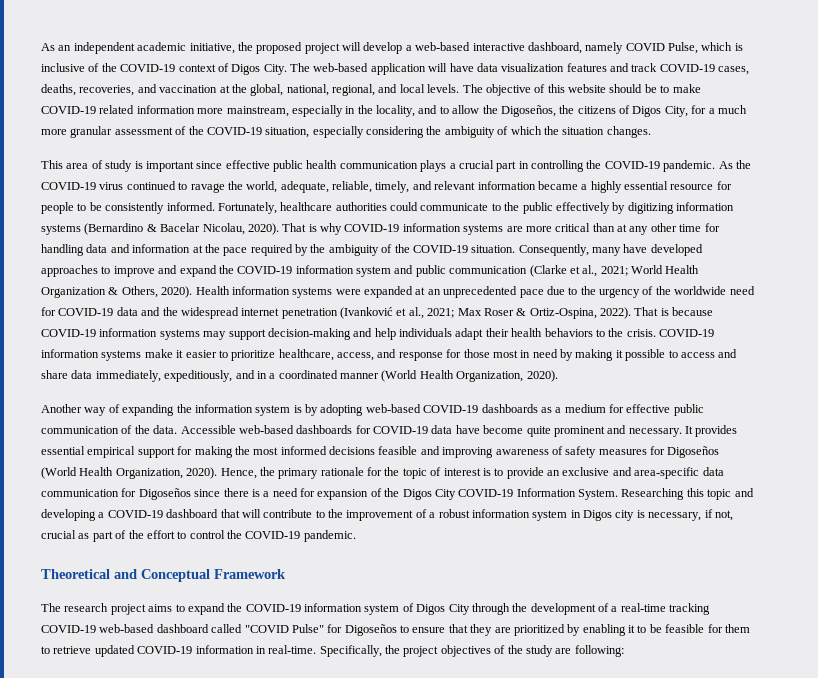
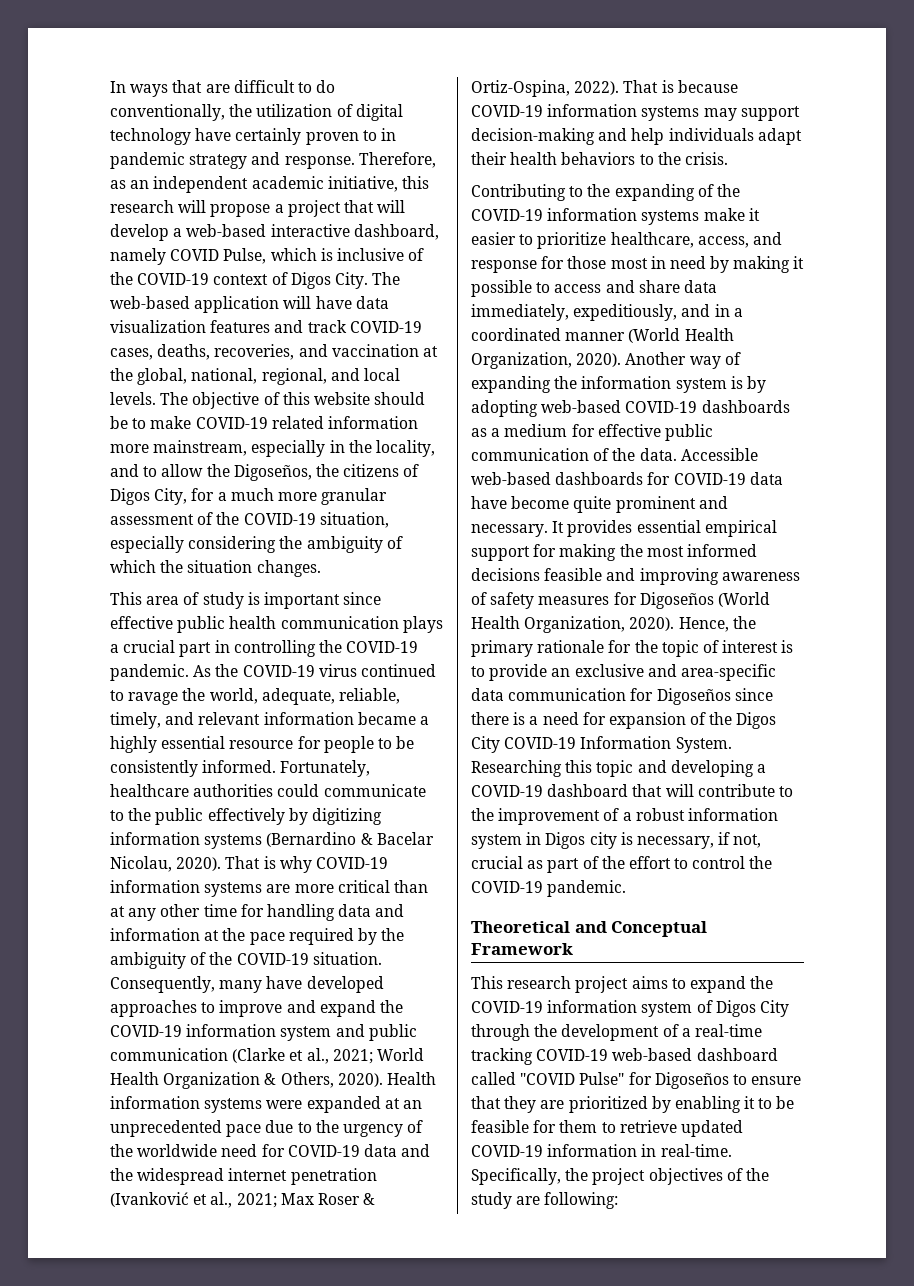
[41,42,340,54] As an independent academic initiative, the proposed project -> [110,80,336,97] [110,104,403,121] [110,128,396,145] [110,152,436,169] [110,176,429,193] [110,200,374,217] In ways that are difficult to do conventionally, the utilization of digital technology have certainly proven to in pandemic strategy and response. Therefore, as an independent academic initiative, this research will propose a project that
(656, 333) none -> [471,184,740,201] // Contributing to the expanding of the
(558, 376) // -> (622, 360) none
[41,603,61,612] The -> [471,976,503,989] This

